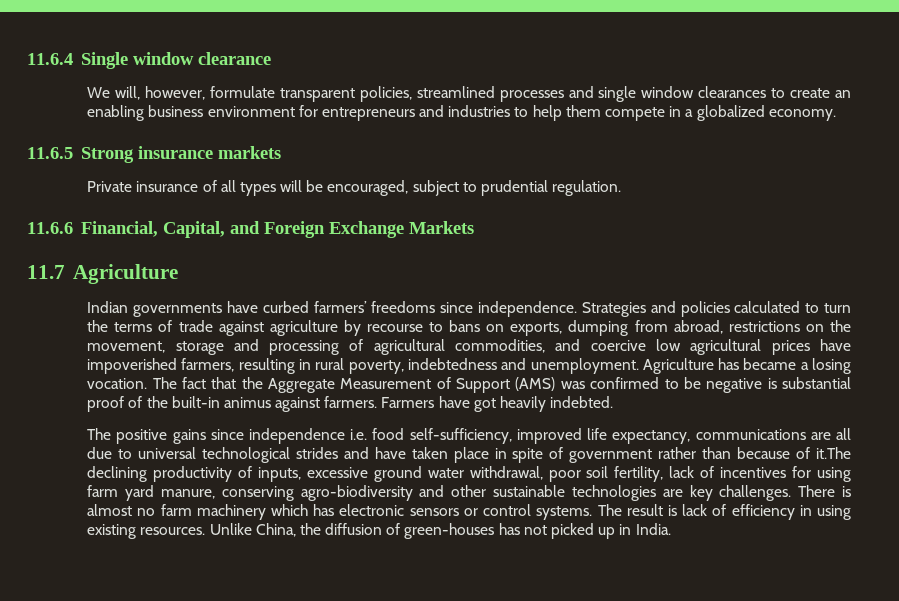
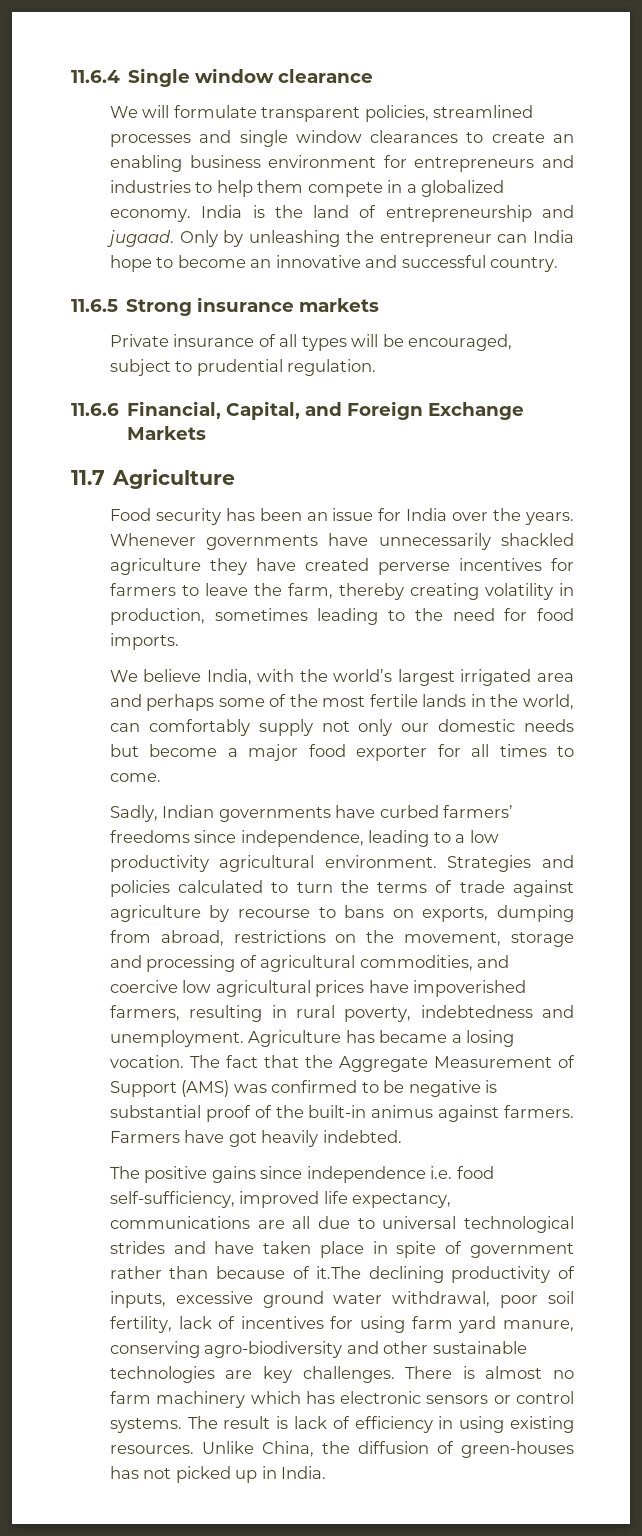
[115,86,206,100] will, however, -> [142,105,170,118] will
(836, 115) none -> [201,205,574,222] [106,230,574,247] [109,255,559,272] India is the land of entrepreneurship and jugaad. Only by unleashing the entrepreneur can India hope to become an innovative and successful country.
(178, 274) none -> [109,508,574,525] [109,533,574,550] [109,558,574,575] [109,583,574,600] [109,608,574,625] [109,633,179,650] [109,669,574,686] [109,694,574,711] [109,719,574,736] [109,744,574,761] [109,773,161,782] [109,805,158,822] Food security has been an issue for India over the years. Whenever governments have unnecessarily shackled agriculture they have created perverse incentives for farmers to leave the farm, thereby creating volatility in production, sometimes leading to the need for food imports. // We believe India, with the world’s largest irrigated area and perhaps some of the most fertile lands in the world, can comfortably supply not only our domestic needs but become a major food exporter for all times to come. // Sadly,
[478,301,578,317] independence. -> [240,830,499,847] [109,855,437,872] independence, leading to a low productivity agricultural environment.

